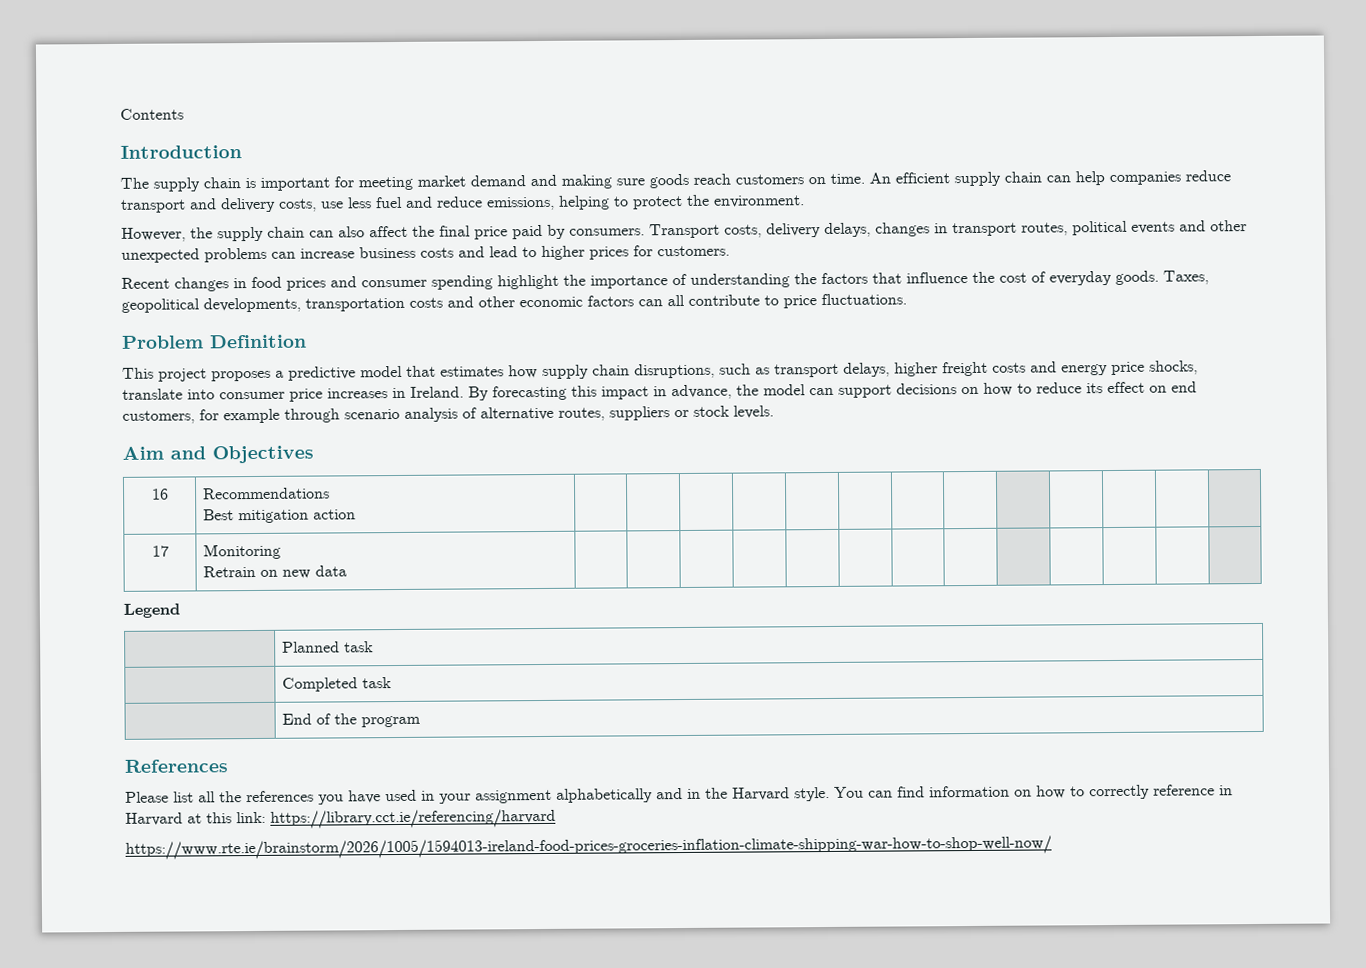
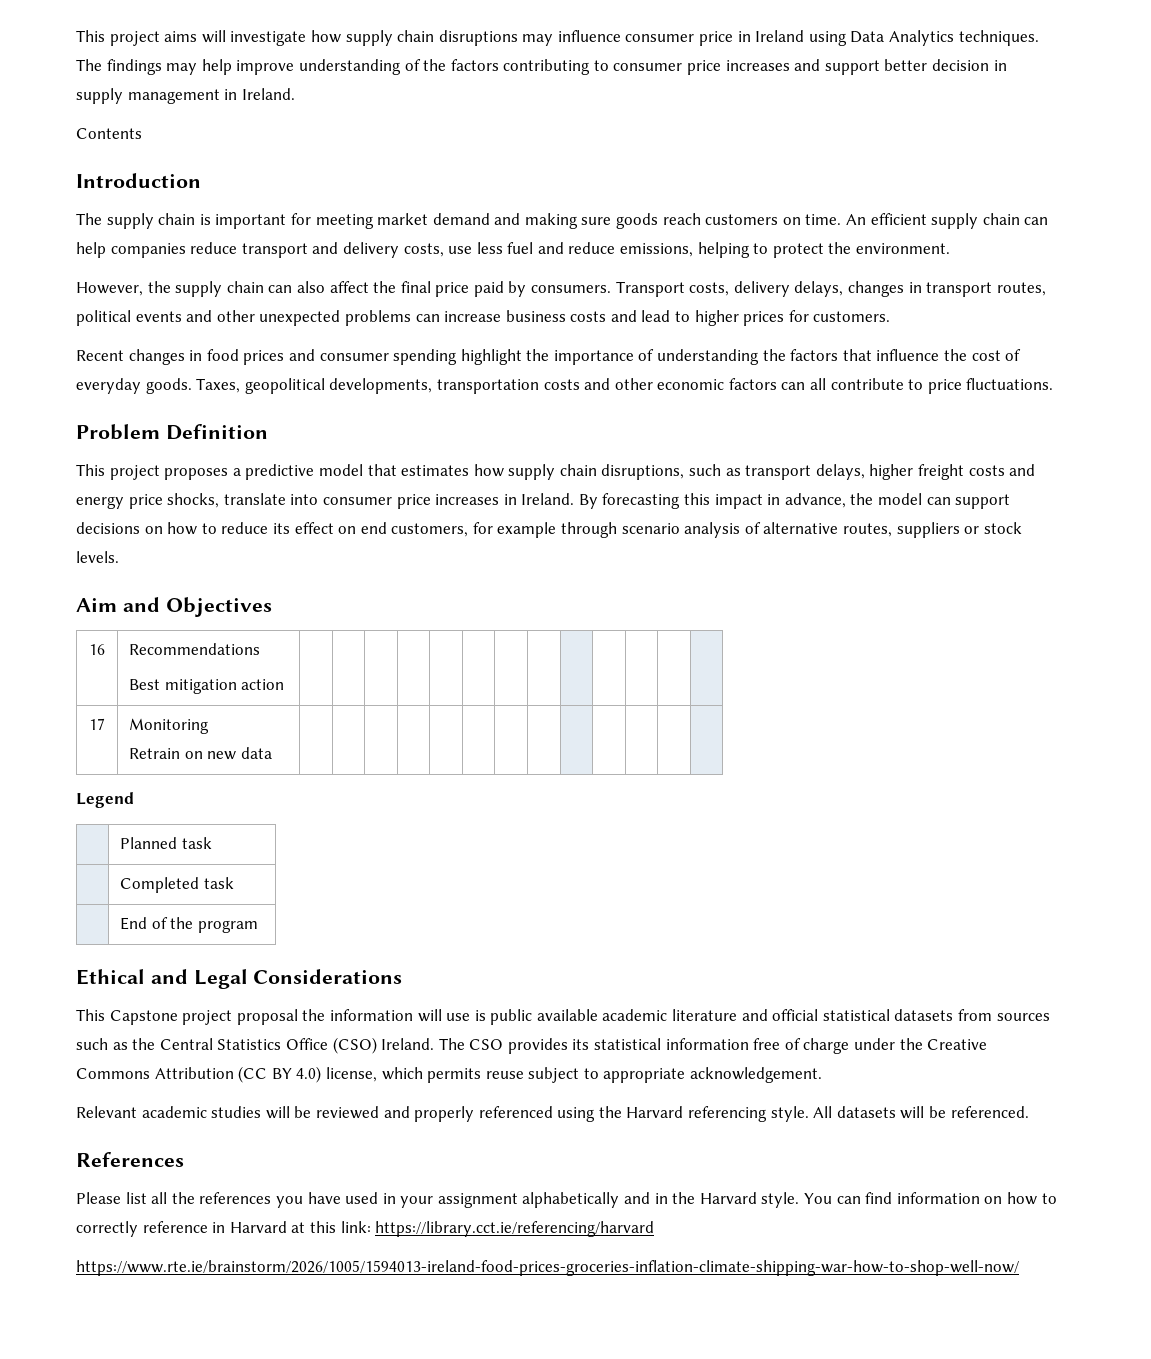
(120, 114) none -> [76,30,1039,46] [76,59,1007,75] [76,88,295,104] This project aims will investigate how supply chain disruptions may influence consumer price in Ireland using Data Analytics techniques. The findings may help improve understanding of the factors contributing to consumer price increases and support better decision in supply management in Ireland. //
(421, 721) none -> [76,969,403,989] [76,1009,1050,1025] [76,1037,988,1054] [76,1066,823,1083] [76,1106,1029,1122] // Ethical and Legal Considerations // This Capstone project proposal the information will use is public available academic literature and official statistical datasets from sources such as the Central Statistics Office (CSO) Ireland. The CSO provides its statistical information free of charge under the Creative Commons Attribution (CC BY 4.0) license, which permits reuse subject to appropriate acknowledgement. // Relevant academic studies will be reviewed and properly referenced using the Harvard referencing style. All datasets will be referenced.

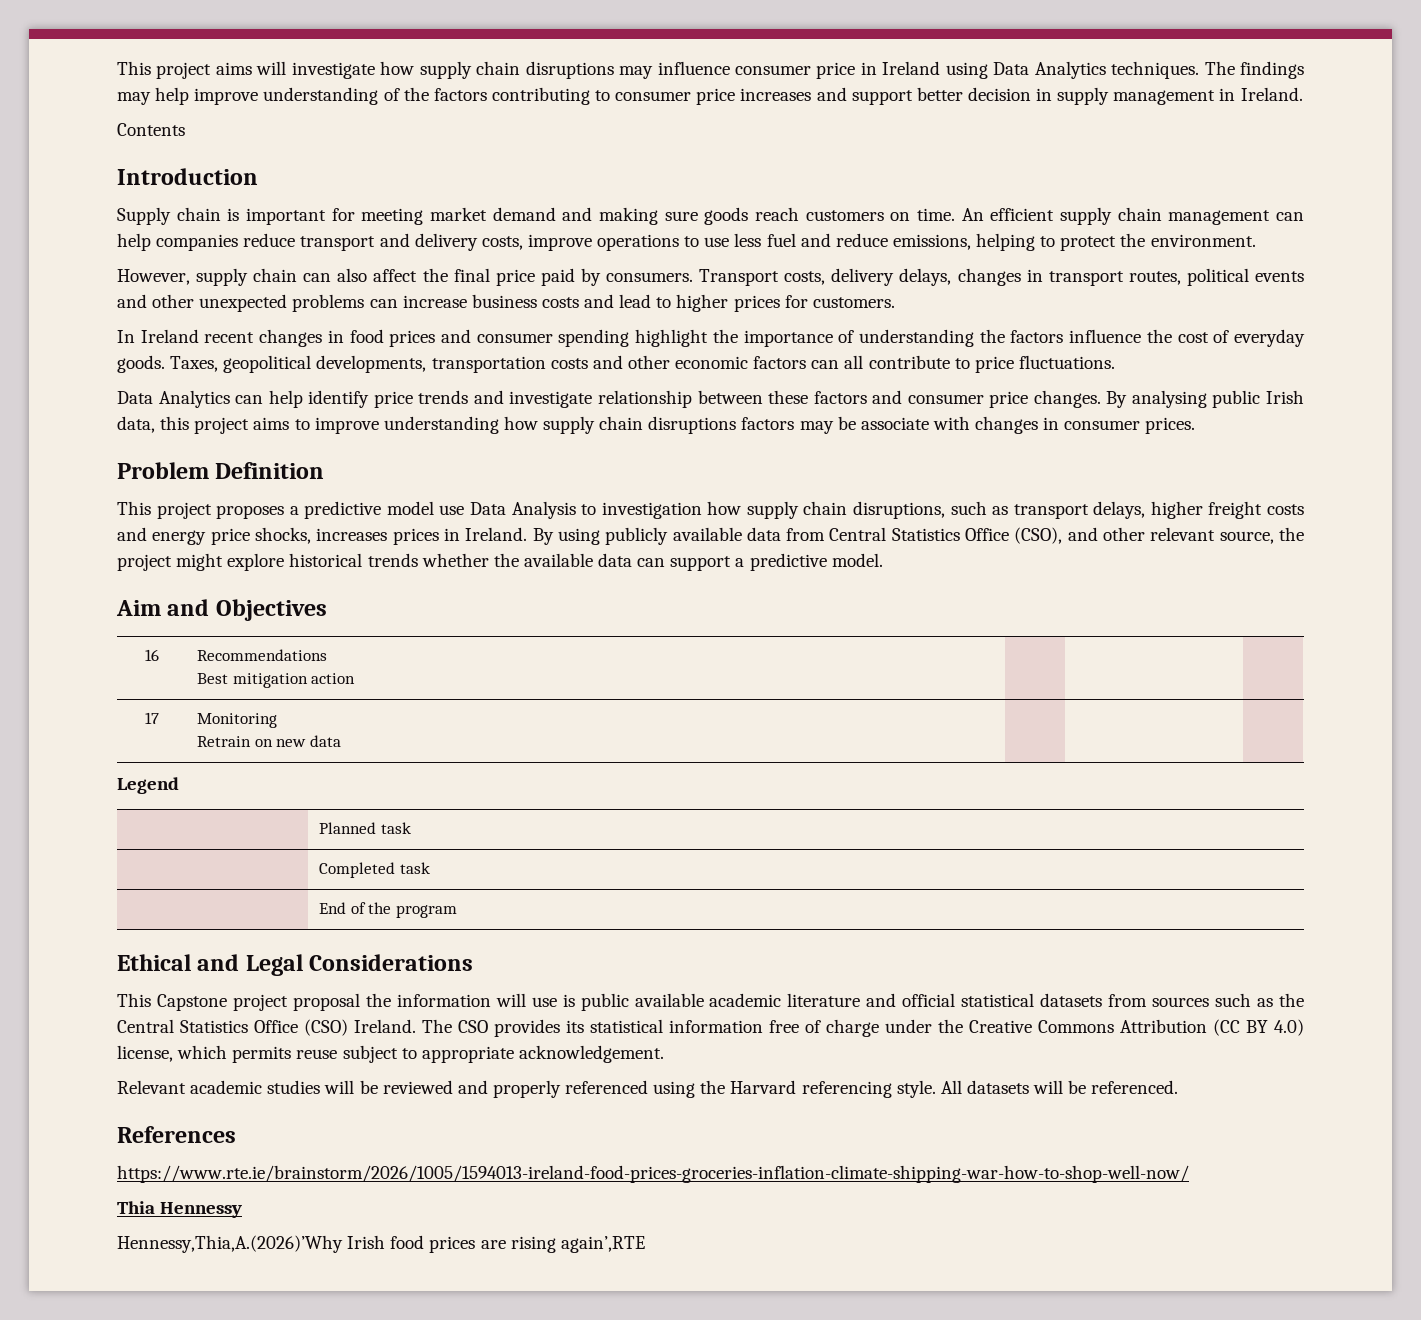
[76,213,154,229] The supply -> [117,207,171,225] Supply
(1020, 219) none -> [1168,210,1271,225] management
(444, 250) none -> [527,234,700,251] improve operations to
[147,281,171,293] the -> (190, 277) none
[76,350,124,361] Recent -> [117,329,255,343] In Ireland recent
[842,349,872,361] that -> (1064, 336) none
(1054, 384) none -> [117,390,1304,408] [117,416,1196,434] // Data Analytics can help identify price trends and investigate relationship between these factors and consumer price changes. By analysing public Irish data, this project aims to improve understanding how supply chain disruptions factors may be associate with changes in consumer prices.
[367,464,470,476] that estimates -> [439,501,702,519] use Data Analysis to investigation
[223,493,1011,509] [76,522,1022,538] [76,551,119,563] translate into consumer price increases in Ireland. By forecasting this impact in advance, the model can support decisions on how to reduce its effect on end customers, for example through scenario analysis of alternative routes, suppliers or stock levels. -> [316,527,1304,545] [117,553,883,571] increases prices in Ireland. By using publicly available data from Central Statistics Office (CSO), and other relevant source, the project might explore historical trends whether the available data can support a predictive model.
[76,1192,1057,1208] [76,1221,655,1237] [76,1260,1019,1276] Please list all the references you have used in your assignment alphabetically and in the Harvard style. You can find information on how to correctly reference in Harvard at this link: https://library.cct.ie/referencing/harvard // https://www.rte.ie/brainstorm/2026/1005/1594013-ireland-food-prices-groceries-inflation-climate-shipping-war-how-to-shop-well-now/ -> [117,1165,1189,1183] [117,1201,243,1218] [117,1235,645,1253] https://www.rte.ie/brainstorm/2026/1005/1594013-ireland-food-prices-groceries-inflation-climate-shipping-war-how-to-shop-well-now/ // Thia Hennessy // Hennessy,Thia,A.(2026)’Why Irish food prices are rising again’,RTE

